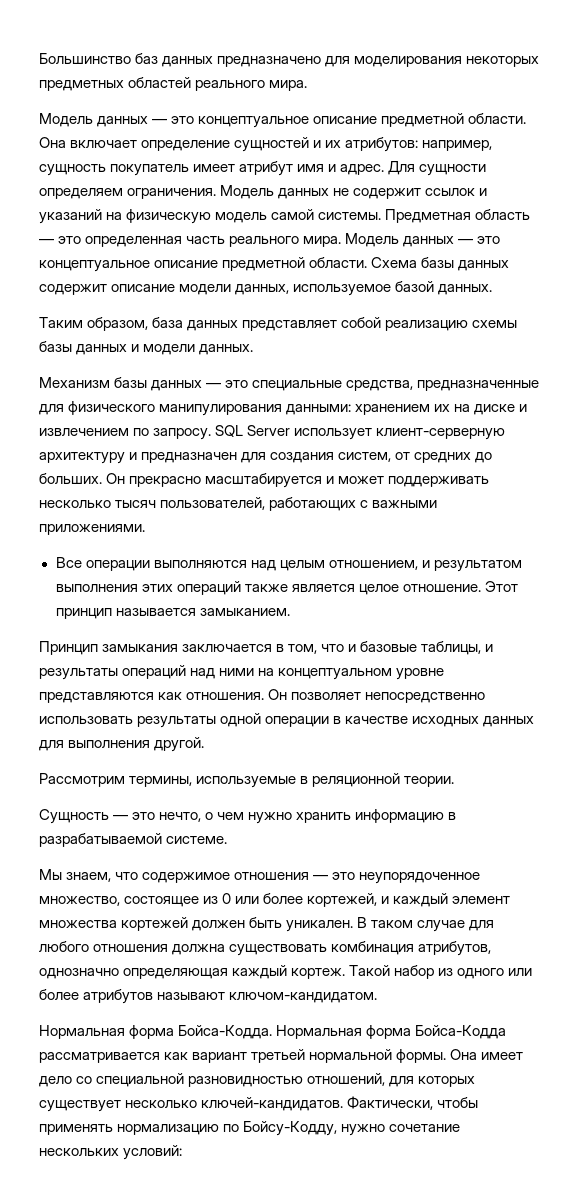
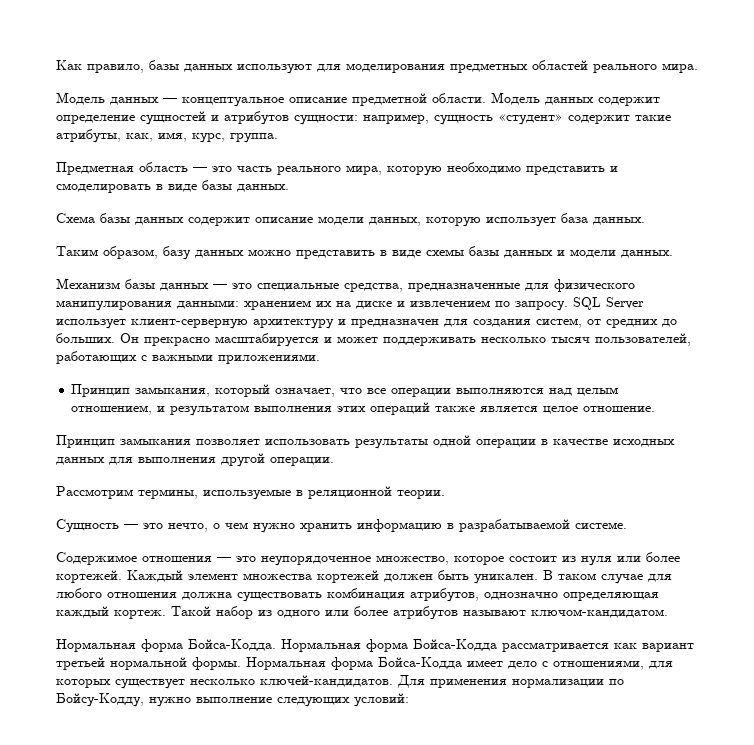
[39,53,322,67] Большинство баз данных предназначено -> [56,60,312,74] Как правило, базы данных используют
[466,56,540,67] некоторых -> (445, 68) none
[171,113,527,128] [39,137,493,152] [39,161,487,176] [39,185,488,199] [39,209,382,224] это концептуальное описание предметной области. Она включает определение сущностей и их атрибутов: например, сущность покупатель имеет атрибут имя и адрес. Для сущности определяем ограничения. Модель данных не содержит ссылок и указаний на физическую модель самой системы. -> [182,92,660,107] [56,111,671,125] [56,129,278,143] концептуальное описание предметной области. Модель данных содержит определение сущностей и атрибутов сущности: например, сущность «студент» содержит такие атрибуты, как, имя, курс, группа. //
[85,236,183,247] определенная -> (232, 169) none
[303,233,501,247] [39,257,368,272] мира. Модель данных — это концептуальное описание предметной области. -> [346,162,618,176] [56,180,289,193] мира, которую необходимо представить и смоделировать в виде базы данных. //
[293,281,435,296] используемое базой -> [426,213,588,227] которую использует база
[152,317,469,331] база данных представляет собой реализацию -> [163,246,421,260] базу данных можно представить в виде
[55,557,82,568] Все -> [71,384,387,397] Принцип замыкания, который означает, что все
[484,581,518,592] [55,608,290,619] [39,641,494,655] [39,665,445,680] [39,689,486,703] Этот принцип называется замыканием. // Принцип замыкания заключается в том, что и базовые таблицы, и результаты операций над ними на концептуальном уровне представляются как отношения. Он позволяет непосредственно -> [56,435,260,448] // Принцип замыкания позволяет
[154,737,205,752] другой. -> [221,453,334,467] другой операции.
[39,869,231,883] Мы знаем, что содержимое -> [56,552,137,565] Содержимое
[124,893,449,907] состоящее из 0 или более кортежей, и каждый -> [454,552,680,566] [56,570,183,583] которое состоит из нуля или более кортежей. Каждый
[450,1049,524,1060] [39,1073,386,1087] Она имеет дело со специальной разновидностью отношений, -> [246,657,644,670] Нормальная форма Бойса-Кодда имеет дело с отношениями,
[347,1096,479,1110] [39,1124,220,1135] Фактически, чтобы применять нормализацию -> [397,675,604,688] Для применения нормализации
[389,1124,461,1132] [39,1148,119,1156] сочетание нескольких -> [196,697,350,707] выполнение следующих

